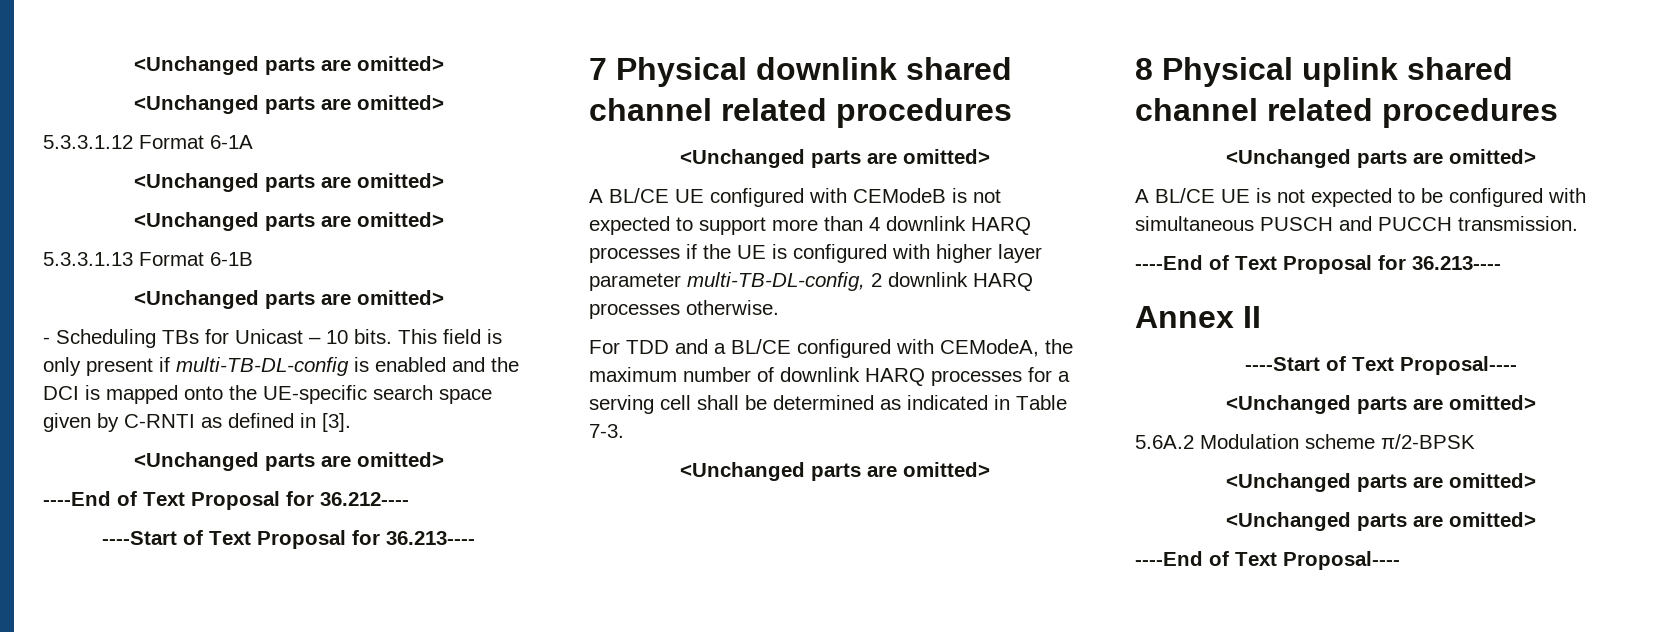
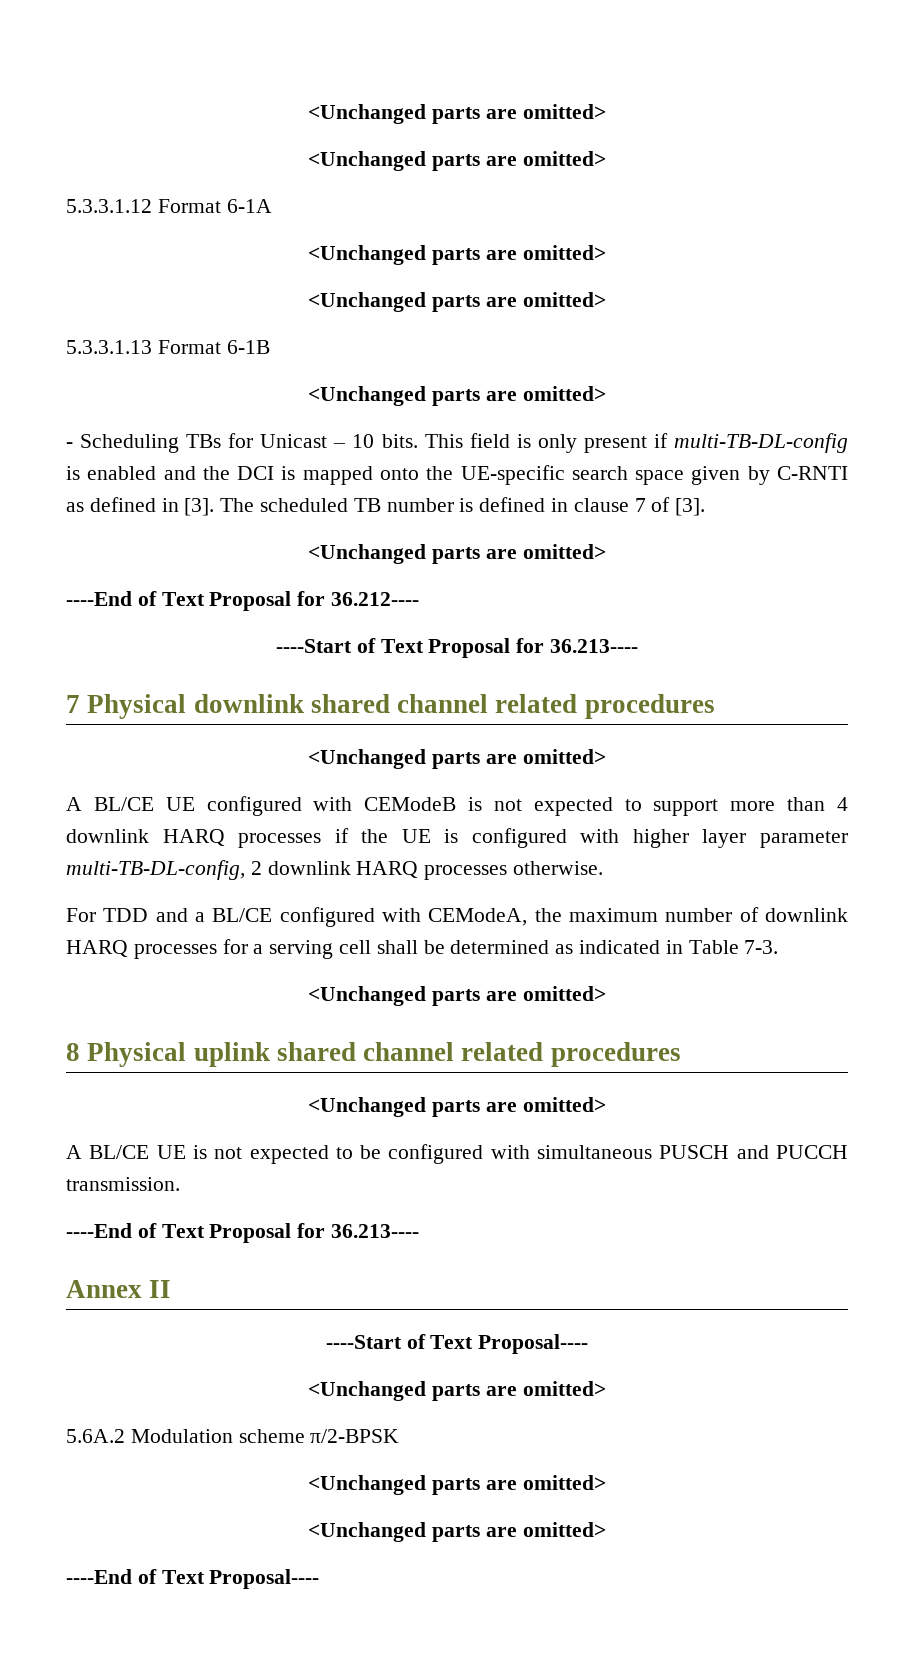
(351, 422) none -> [220,497,706,516] The scheduled TB number is defined in clause 7 of [3].

